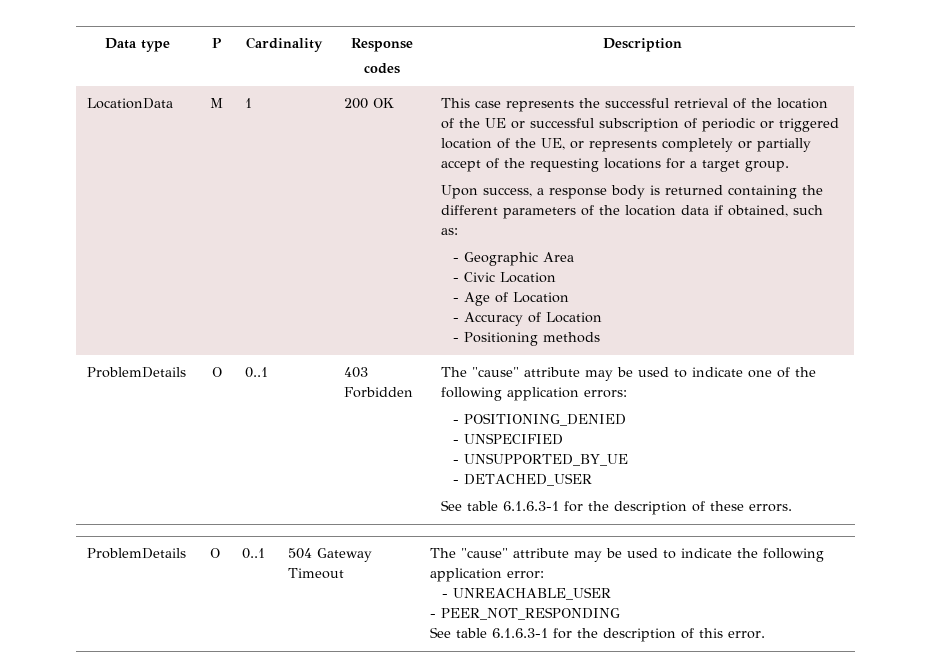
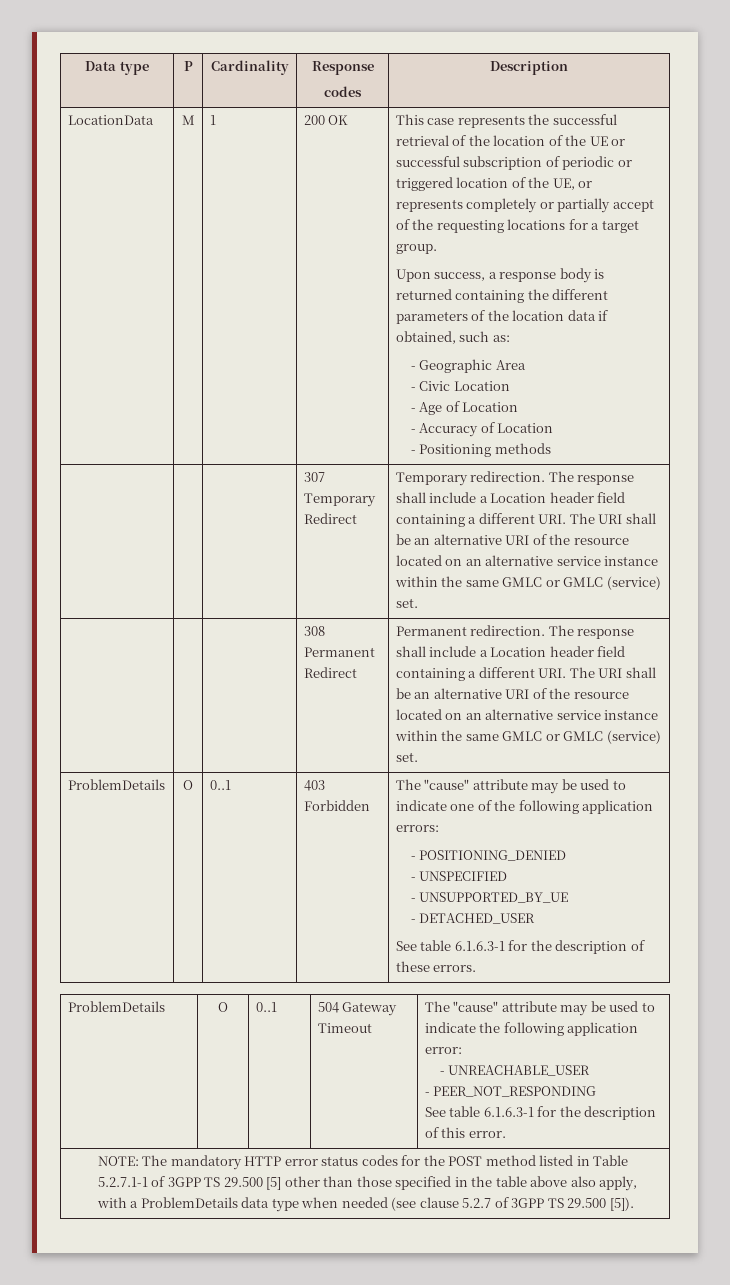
(601, 337) none -> [303,472,325,482] [303,493,376,507] [303,513,357,524] [395,471,635,486] [395,492,626,503] [395,513,656,527] [395,534,629,545] [395,555,659,566] [394,576,661,590] [395,598,418,608] [303,626,325,636] [303,647,375,657] [303,667,357,678] [395,625,635,639] [395,646,626,657] [395,667,656,681] [395,688,629,699] [395,709,659,720] [394,730,661,744] [395,752,418,762] // | | | 307 Temporary Redirect | Temporary redirection. The response shall include a Location header field containing a different URI. The URI shall be an alternative URI of the resource located on an alternative service instance within the same GMLC or GMLC (service) set. // | | | 308 Permanent Redirect | Permanent redirection. The response shall include a Location header field containing a different URI. The URI shall be an alternative URI of the resource located on an alternative service instance within the same GMLC or GMLC (service) set.
(766, 635) none -> [97,1155,629,1170] [97,1176,638,1191] [96,1197,634,1212] // NOTE: The mandatory HTTP error status codes for the POST method listed in Table 5.2.7.1-1 of 3GPP TS 29.500 [5] other than those specified in the table above also apply, with a ProblemDetails data type when needed (see clause 5.2.7 of 3GPP TS 29.500 [5]).

